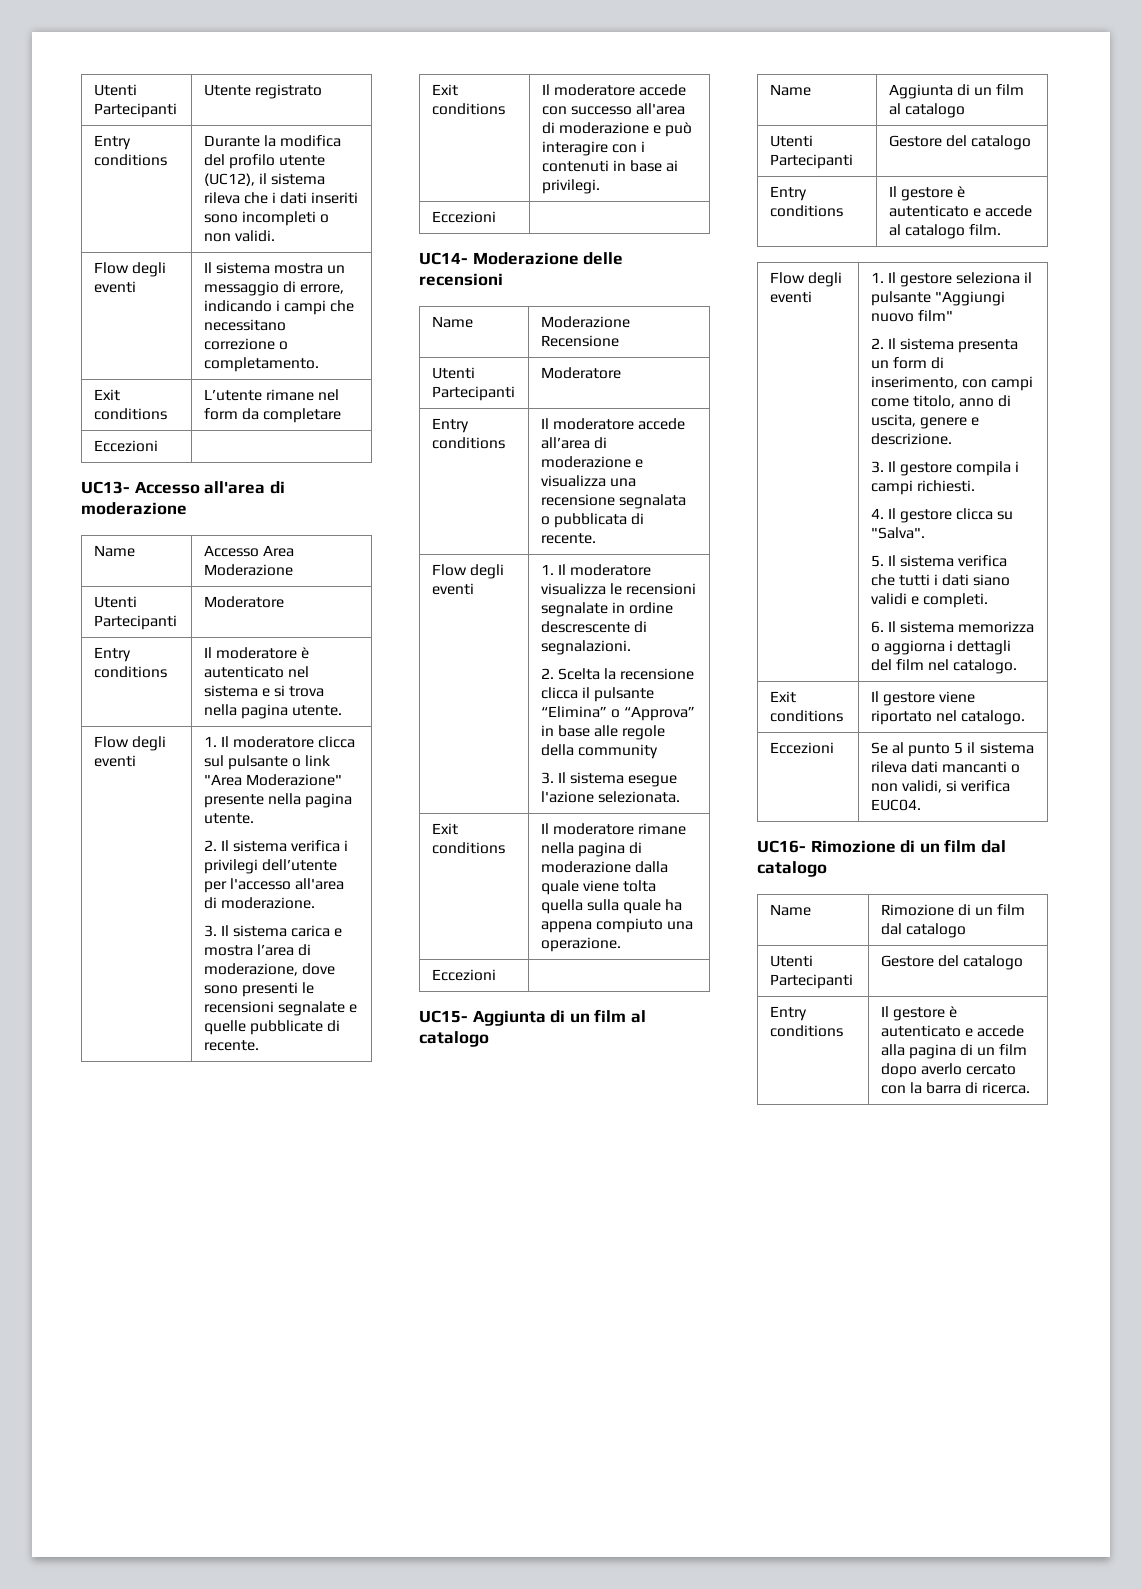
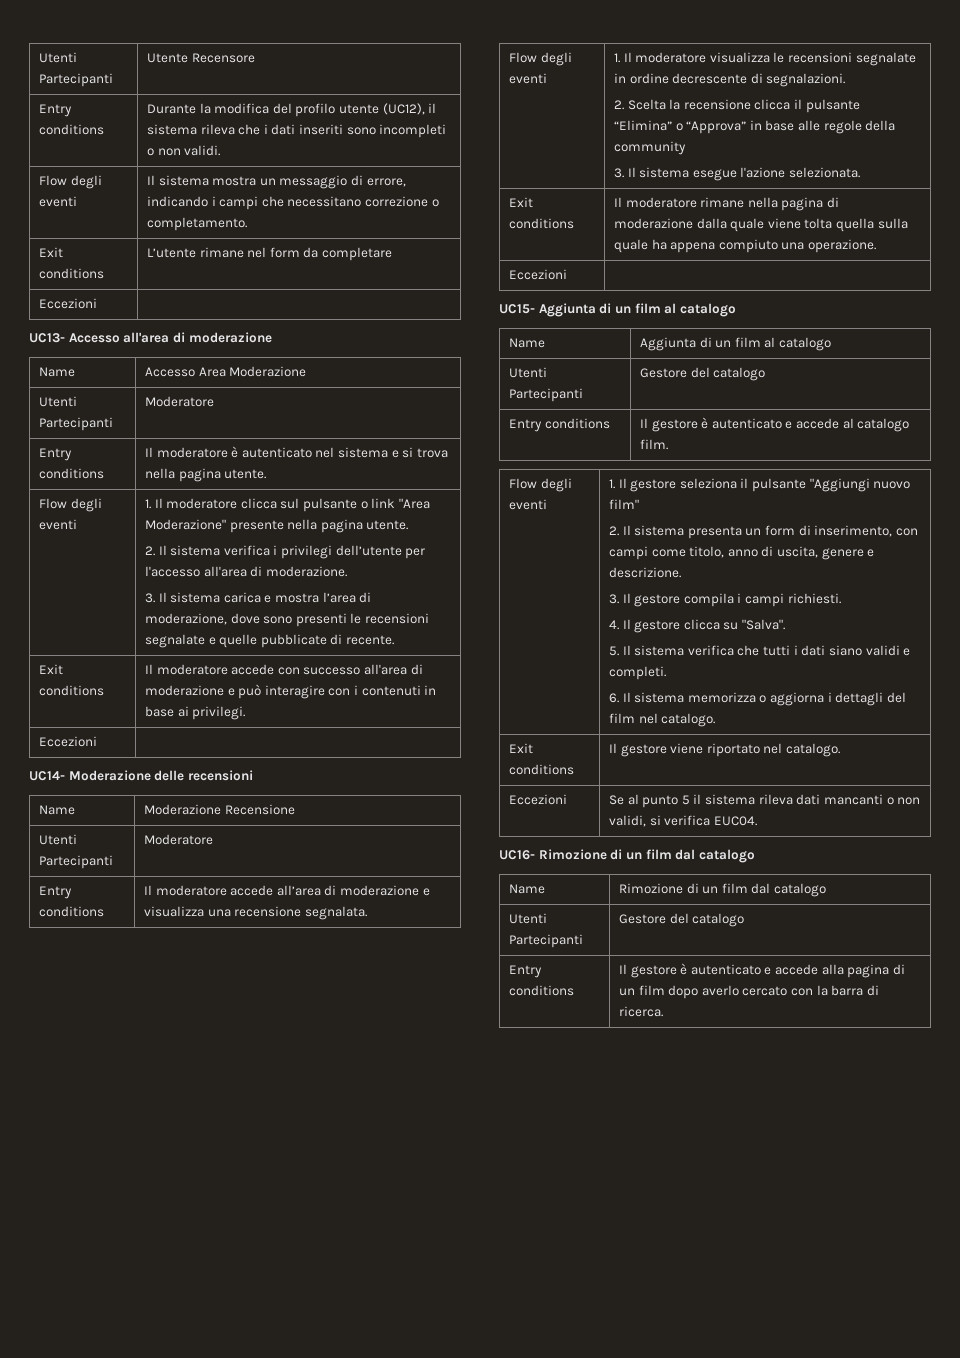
[254,84,322,99] registrato -> [191,53,255,63] Recensore
[618,494,686,509] [540,513,645,528] [540,533,596,544] segnalata o pubblicata di recente. -> [304,906,367,920] segnalata.
[540,621,630,633] descrescente -> [672,73,748,84] decrescente

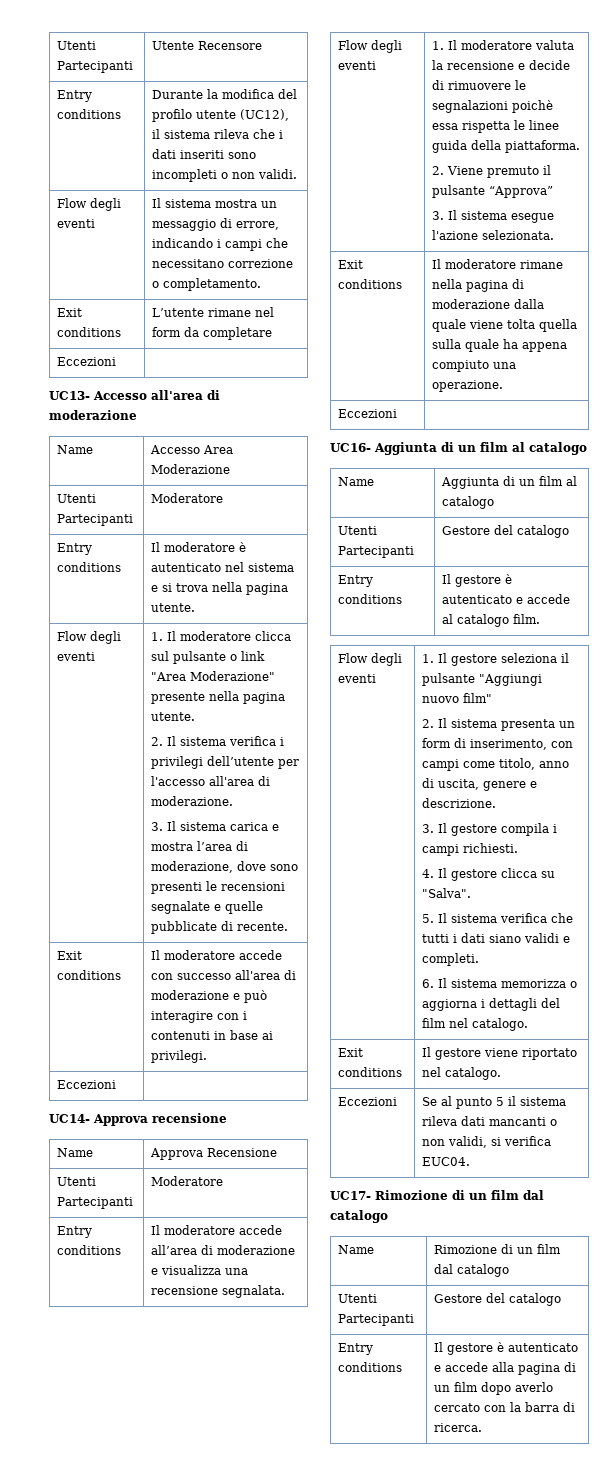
[68,770,253,781] [38,805,75,815] [143,804,221,815] Moderazione delle recensioni // Name | Moderazione -> [93,1113,227,1126] [56,1148,93,1157] [149,1148,203,1160] Approva recensione // Name | Approva
[709,52,916,66] [613,73,846,87] [613,99,860,113] [613,120,896,134] [613,141,686,155] visualizza le recensioni segnalate in ordine decrescente di segnalazioni. // 2. Scelta la recensione clicca il pulsante “Elimina” o “Approva” in base alle regole della community -> [534,40,574,50] [431,60,570,70] [431,80,526,90] [431,100,553,113] [431,120,559,133] [431,140,580,153] [431,165,551,178] [431,185,553,198] valuta la recensione e decide di rimuovere le segnalazioni poichè essa rispetta le linee guida della piattaforma. // 2. Viene premuto il pulsante “Approva”
[499,304,535,314] UC15- -> [330,443,371,452] UC16-
[499,850,535,860] UC16- -> [330,1191,371,1200] UC17-

